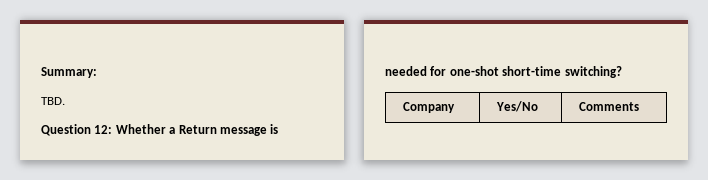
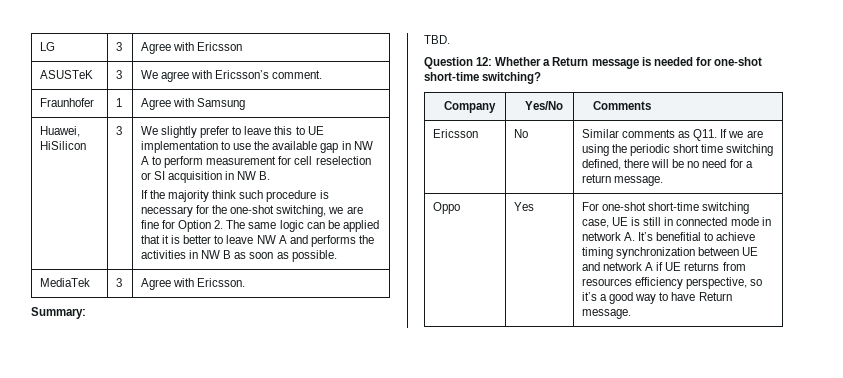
(41, 72) none -> [39,42,55,51] [115,42,122,51] [140,42,243,54] [39,70,93,79] [115,70,122,79] [140,70,323,82] [39,98,94,107] [115,98,122,107] [140,98,246,110] [39,126,80,137] [39,141,86,150] [115,126,122,135] [140,126,324,138] [140,141,373,153] [140,156,371,168] [140,171,271,183] [140,190,329,202] [140,205,363,217] [140,220,379,232] [140,235,374,247] [140,250,337,262] [39,278,90,287] [115,278,122,287] [140,278,246,290] LG | 3 | Agree with Ericsson // ASUSTeK | 3 | We agree with Ericsson’s comment. // Fraunhofer | 1 | Agree with Samsung // Huawei, HiSilicon | 3 | We slightly prefer to leave this to UE implementation to use the available gap in NW A to perform measurement for cell reselection or SI acquisition in NW B. // If the majority think such procedure is necessary for the one-shot switching, we are fine for Option 2. The same logic can be applied that it is better to leave NW A and performs the activities in NW B as soon as possible. // MediaTek | 3 | Agree with Ericsson. //
(640, 106) none -> [432,129,478,138] [513,129,528,138] [581,129,763,141] [581,144,774,156] [581,159,753,170] [581,174,664,186] [432,202,460,214] [513,202,534,211] [581,202,750,214] [581,217,771,228] [581,232,756,241] [581,247,759,259] [581,262,746,271] [581,277,763,289] [581,292,732,304] [581,309,631,319] // Ericsson | No | Similar comments as Q11. If we are using the periodic short time switching defined, there will be no need for a return message. // Oppo | Yes | For one-shot short-time switching case, UE is still in connected mode in network A. It’s benefitial to achieve timing synchronization between UE and network A if UE returns from resources efficiency perspective, so it’s a good way to have Return message.

